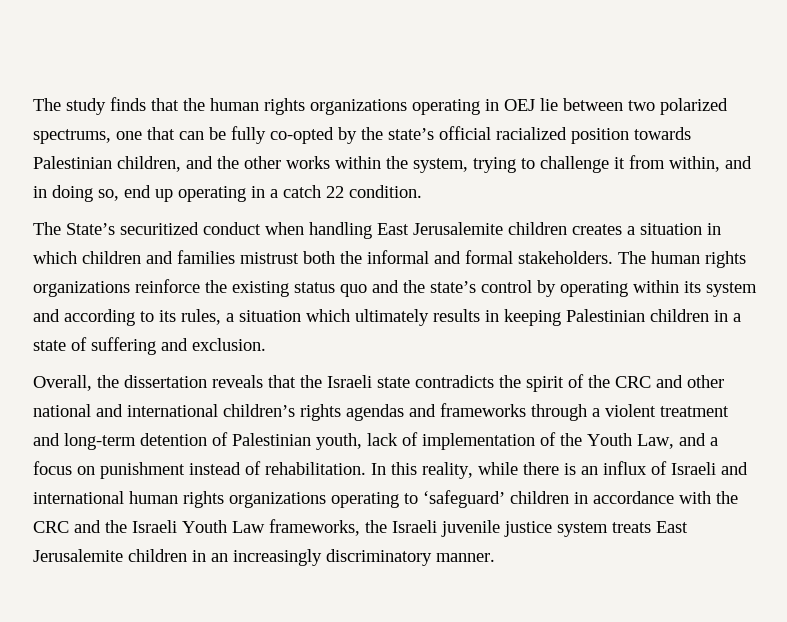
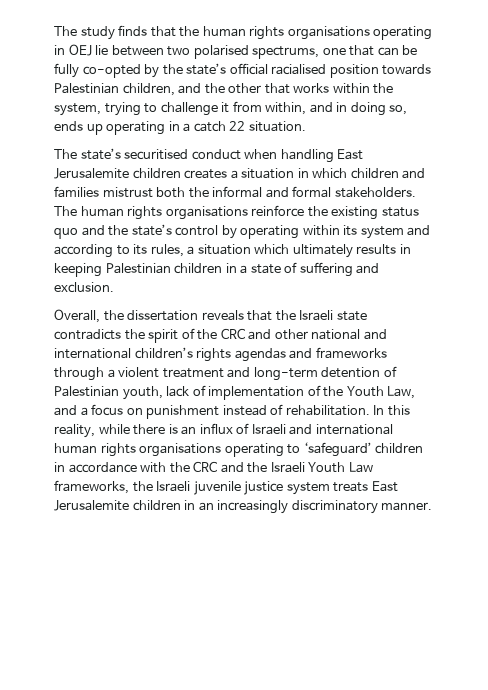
[310,99,407,115] organizations -> [287,26,370,40] organisations
[660,98,728,115] polarized -> [193,45,249,59] polarised
[496,127,567,140] racialized -> [271,64,327,75] racialised
(281, 162) none -> [264,83,290,94] that
[124,185,151,198] end -> [54,121,83,131] ends
[349,185,422,198] [33,222,199,235] condition. // The State’s securitized -> [248,121,306,132] [54,148,189,160] situation. // The state’s securitised
[33,281,130,297] organizations -> [165,206,248,220] organisations
[229,492,326,508] organizations -> [139,443,222,457] organisations

